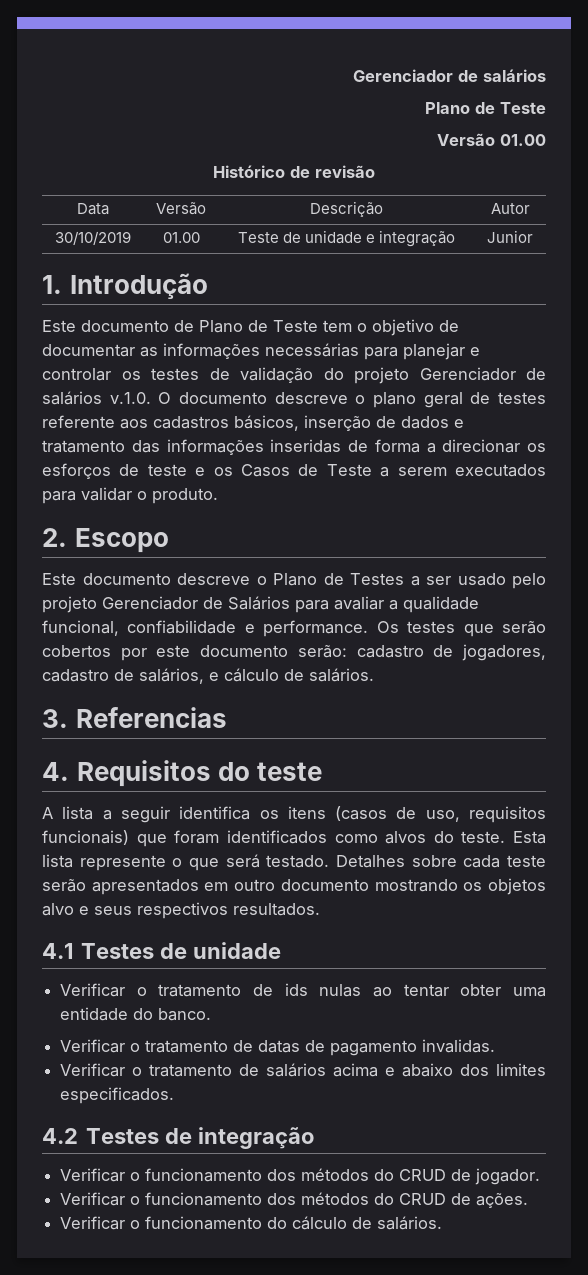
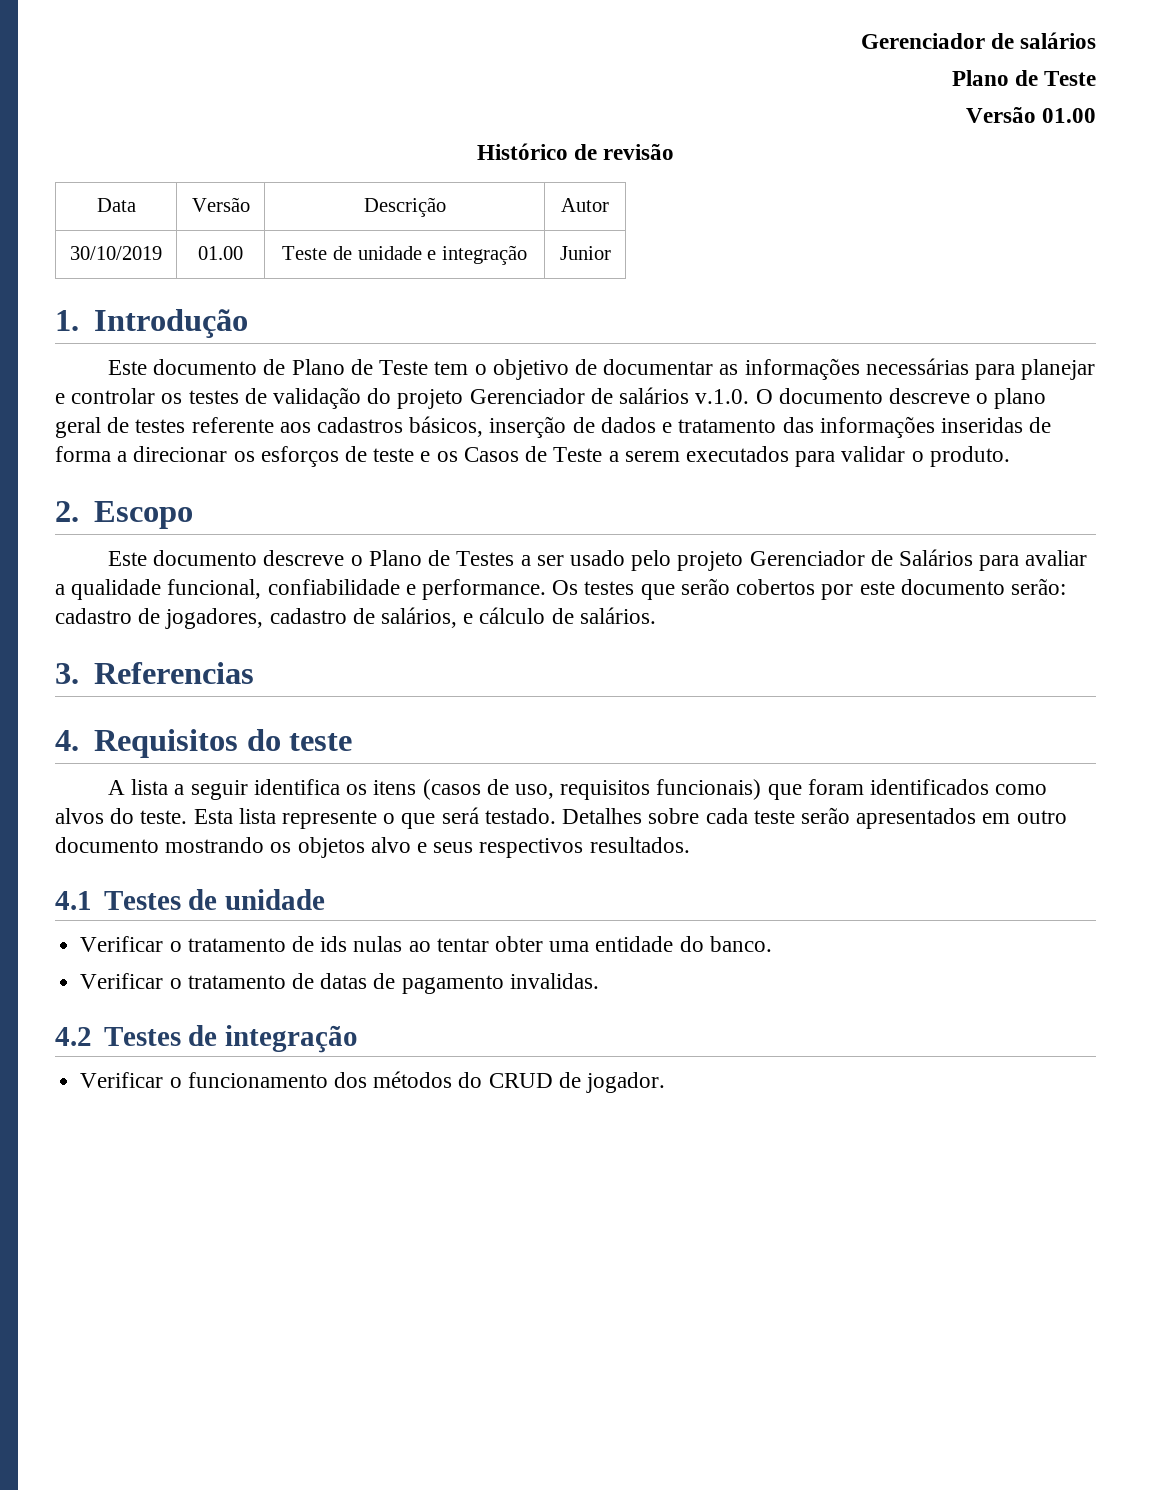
[60,1063,547,1077] [60,1087,175,1104] // Verificar o tratamento de salários acima e abaixo dos limites especificados. -> (599, 981) none
[60,1192,529,1208] [60,1216,443,1230] // Verificar o funcionamento dos métodos do CRUD de ações. // Verificar o funcionamento do cálculo de salários. -> (665, 1082) none

